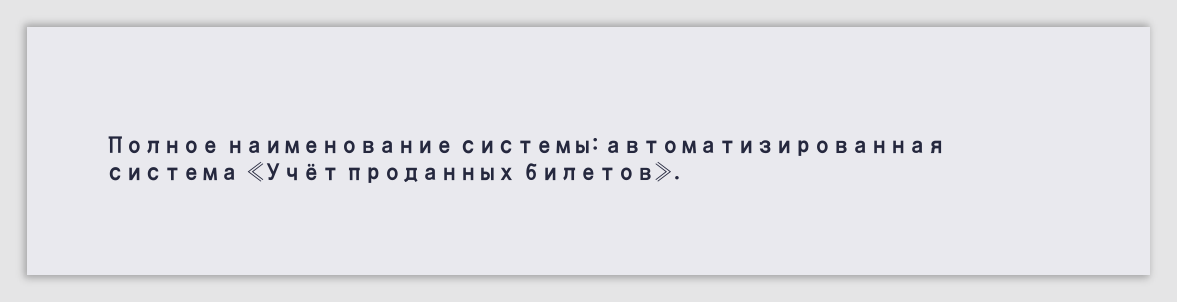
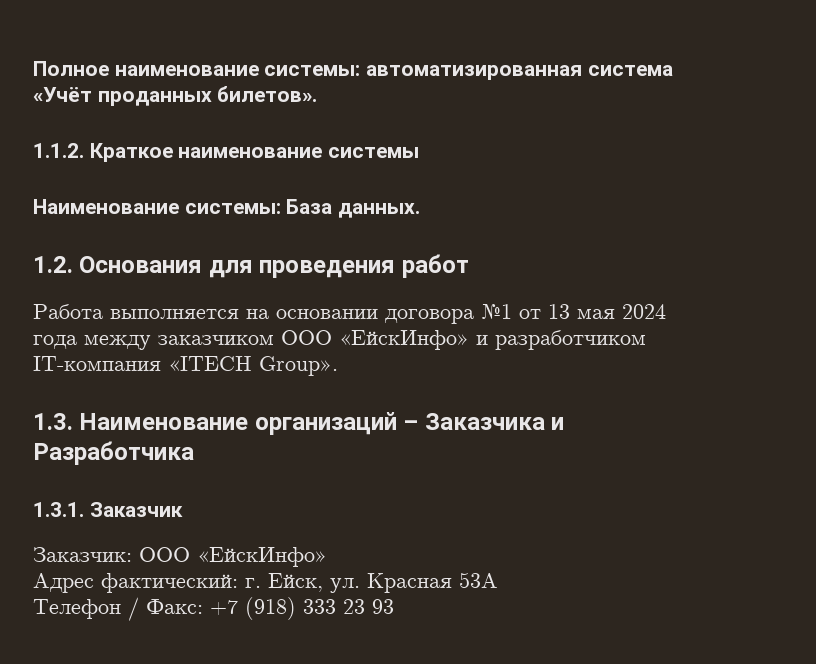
(680, 171) none -> [33,143,420,162] [33,199,421,218] [33,254,469,278] [33,304,666,324] [33,330,646,350] [33,356,338,376] [33,412,565,435] [33,441,194,465] [33,502,183,517] [33,547,327,567] [33,572,498,593] [33,597,394,621] // 1.1.2. Краткое наименование системы // Наименование системы: База данных. // 1.2. Основания для проведения работ // Работа выполняется на основании договора №1 от 13 мая 2024 года между заказчиком ООО «ЕйскИнфо» и разработчиком IT-компания «ITECH Group». // 1.3. Наименование организаций – Заказчика и Разработчика // 1.3.1. Заказчик // Заказчик: ООО «ЕйскИнфо» // Адрес фактический: г. Ейск, ул. Красная 53А // Телефон / Факс: +7 (918) 333 23 93

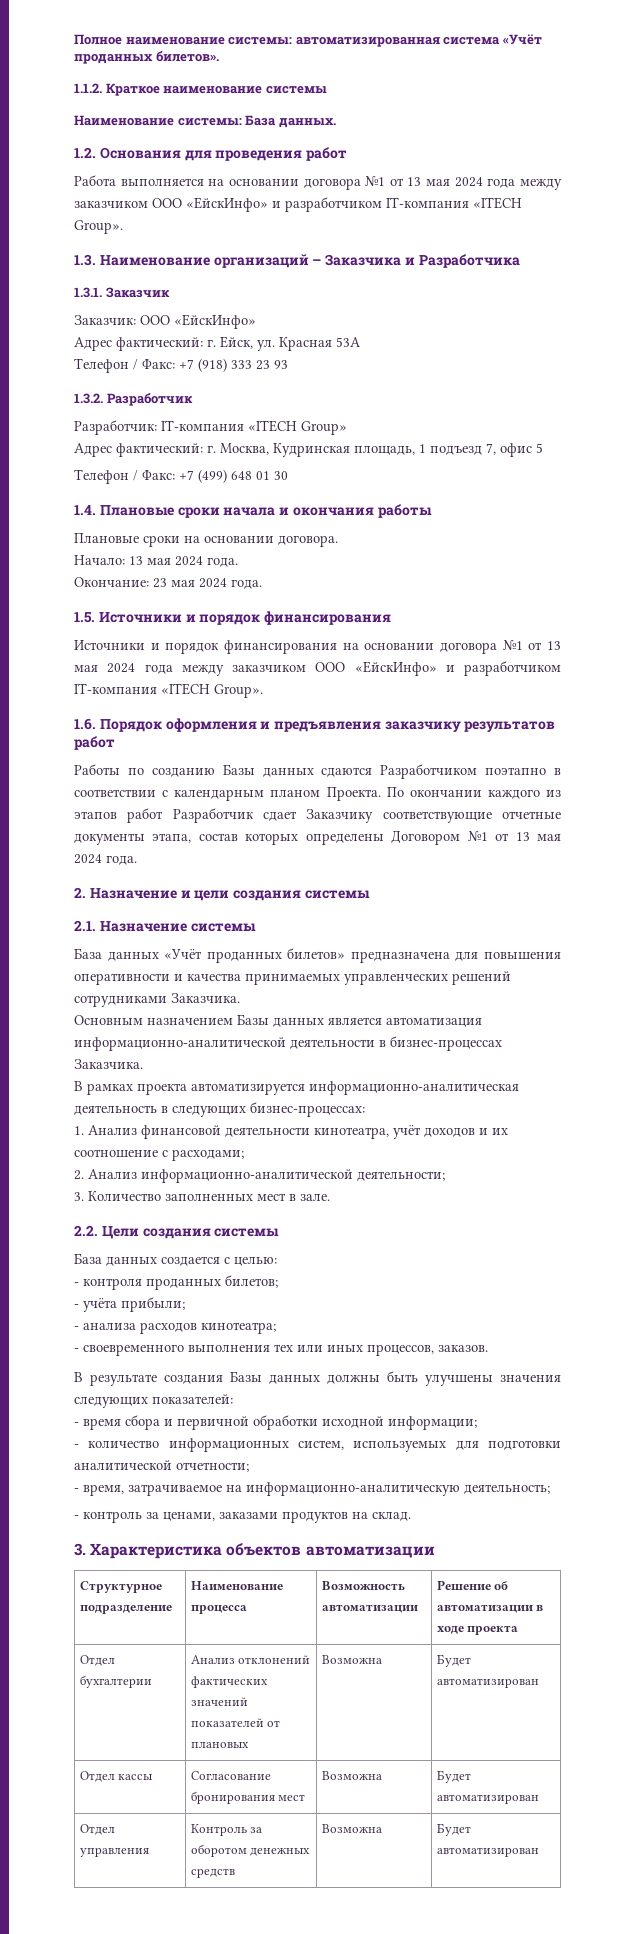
(394, 606) none -> [74,393,193,406] [74,420,347,435] [74,443,543,457] [74,469,288,484] [74,504,432,518] [74,533,338,547] [74,555,238,567] [74,577,262,589] [74,611,392,625] [74,640,562,654] [74,661,561,676] [74,683,263,698] [74,718,555,732] [74,736,115,750] [74,764,561,779] [74,787,561,801] [74,808,561,823] [74,830,562,845] [74,854,137,865] [74,887,370,901] [74,920,256,932] [74,948,561,963] [74,971,511,985] [74,993,240,1007] [74,1014,482,1027] [74,1036,502,1051] [74,1059,143,1069] [74,1081,519,1095] [74,1102,365,1117] [74,1125,508,1139] [74,1149,244,1161] [74,1169,445,1183] [74,1191,330,1201] [74,1225,280,1239] [74,1253,277,1266] [74,1275,278,1290] [74,1297,185,1312] [74,1322,276,1334] [74,1344,488,1356] [74,1371,561,1386] [74,1394,233,1408] [74,1415,477,1430] [74,1438,561,1452] [74,1460,249,1472] [74,1482,550,1496] [74,1511,411,1523] [74,1543,435,1559] [79,1581,162,1593] [79,1605,172,1614] [190,1581,283,1590] [190,1605,247,1614] [321,1581,405,1590] [321,1604,418,1613] [436,1580,509,1590] [436,1604,544,1613] [436,1625,519,1635] [79,1655,115,1666] [79,1675,152,1688] [190,1655,311,1664] [190,1676,268,1688] [190,1697,248,1706] [190,1718,281,1727] [190,1742,249,1748] [321,1655,382,1664] [436,1654,471,1667] [436,1678,539,1688] [79,1771,154,1782] [190,1771,271,1780] [190,1791,306,1804] [321,1771,382,1780] [436,1770,471,1783] [436,1794,539,1804] [79,1824,115,1835] [79,1847,149,1857] [190,1824,263,1836] [190,1844,311,1857] [190,1868,235,1878] [321,1824,382,1833] [436,1823,471,1836] [436,1847,539,1857] // 1.3.2. Разработчик // Разработчик: IT-компания «ITECH Group» // Адрес фактический: г. Москва, Кудринская площадь, 1 подъезд 7, офис 5 // Телефон / Факс: +7 (499) 648 01 30 // 1.4. Плановые сроки начала и окончания работы // Плановые сроки на основании договора. // Начало: 13 мая 2024 года. // Окончание: 23 мая 2024 года. // 1.5. Источники и порядок финансирования // Источники и порядок финансирования на основании договора №1 от 13 мая 2024 года между заказчиком ООО «ЕйскИнфо» и разработчиком IT-компания «ITECH Group». // 1.6. Порядок оформления и предъявления заказчику результатов работ // Работы по созданию Базы данных сдаются Разработчиком поэтапно в соответствии с календарным планом Проекта. По окончании каждого из этапов работ Разработчик сдает Заказчику соответствующие отчетные документы этапа, состав которых определены Договором №1 от 13 мая 2024 года. // 2. Назначение и цели создания системы // 2.1. Назначение системы // База данных «Учёт проданных билетов» предназначена для повышения оперативности и качества принимаемых управленческих решений сотрудниками Заказчика. // Основным назначением Базы данных является автоматизация информационно-аналитической деятельности в бизнес-процессах Заказчика. // В рамках проекта автоматизируется информационно-аналитическая деятельность в следующих бизнес-процессах: // 1. Анализ финансовой деятельности кинотеатра, учёт доходов и их соотношение с расходами; // 2. Анализ информационно-аналитической деятельности; // 3. Количество заполненных мест в зале. // 2.2. Цели создания системы // База данных создается с целью: // - контроля проданных билетов; // - учёта прибыли; // - анализа расходов кинотеатра; // - своевременного выполнения тех или иных процессов, заказов. // В результате создания Базы данных должны быть улучшены значения следующих показателей: // - время сбора и первичной обработки исходной информации; // - количество информационных систем, используемых для подготовки аналитической отчетности; // - время, затрачиваемое на информационно-аналитическую деятельность; // - контроль за ценами, заказами продуктов на склад. // 3. Характеристика объектов автоматизации // Структурное подразделение | Наименование процесса | Возможность автоматизации | Решение об автоматизации в ходе проекта // Отдел бухгалтерии | Анализ отклонений фактических значений показателей от плановых | Возможна | Будет автоматизирован // Отдел кассы | Согласование бронирования мест | Возможна | Будет автоматизирован // Отдел управления | Контроль за оборотом денежных средств | Возможна | Будет автоматизирован

